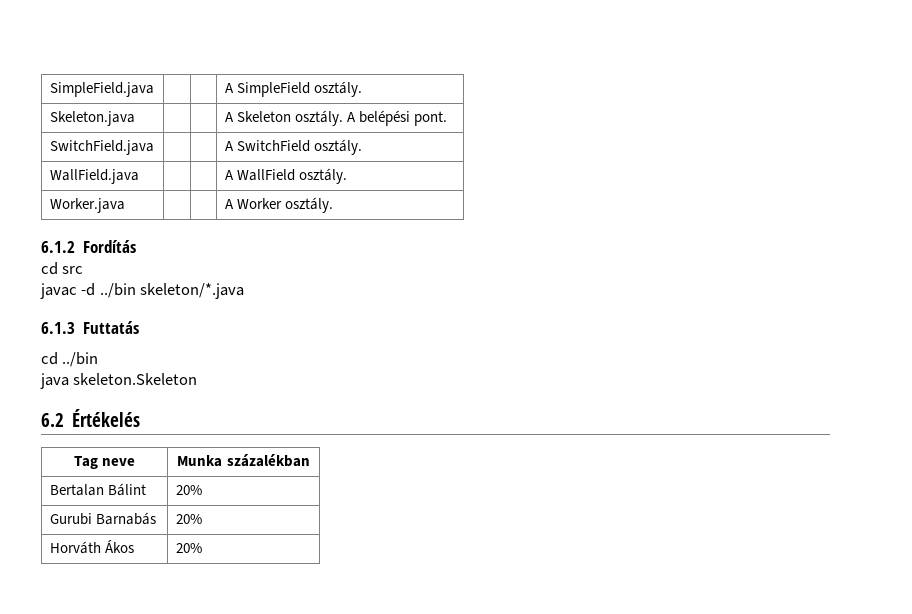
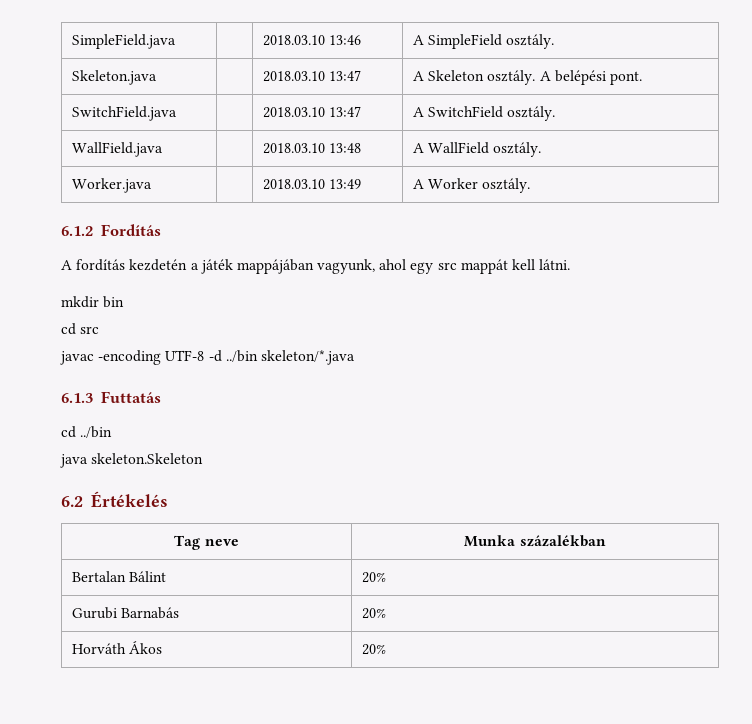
(154, 89) none -> [263,35,362,46] 2018.03.10 13:46
(135, 118) none -> [263,70,362,82] 2018.03.10 13:47
(154, 147) none -> [263,106,362,118] 2018.03.10 13:47
(139, 176) none -> [263,143,362,154] 2018.03.10 13:48
(125, 205) none -> [263,179,362,190] 2018.03.10 13:49
(137, 246) none -> [61,259,571,274] [61,296,125,308] // A fordítás kezdetén a játék mappájában vagyunk, ahol egy src mappát kell látni. // mkdir bin
(77, 291) none -> [98,350,205,365] -encoding UTF-8

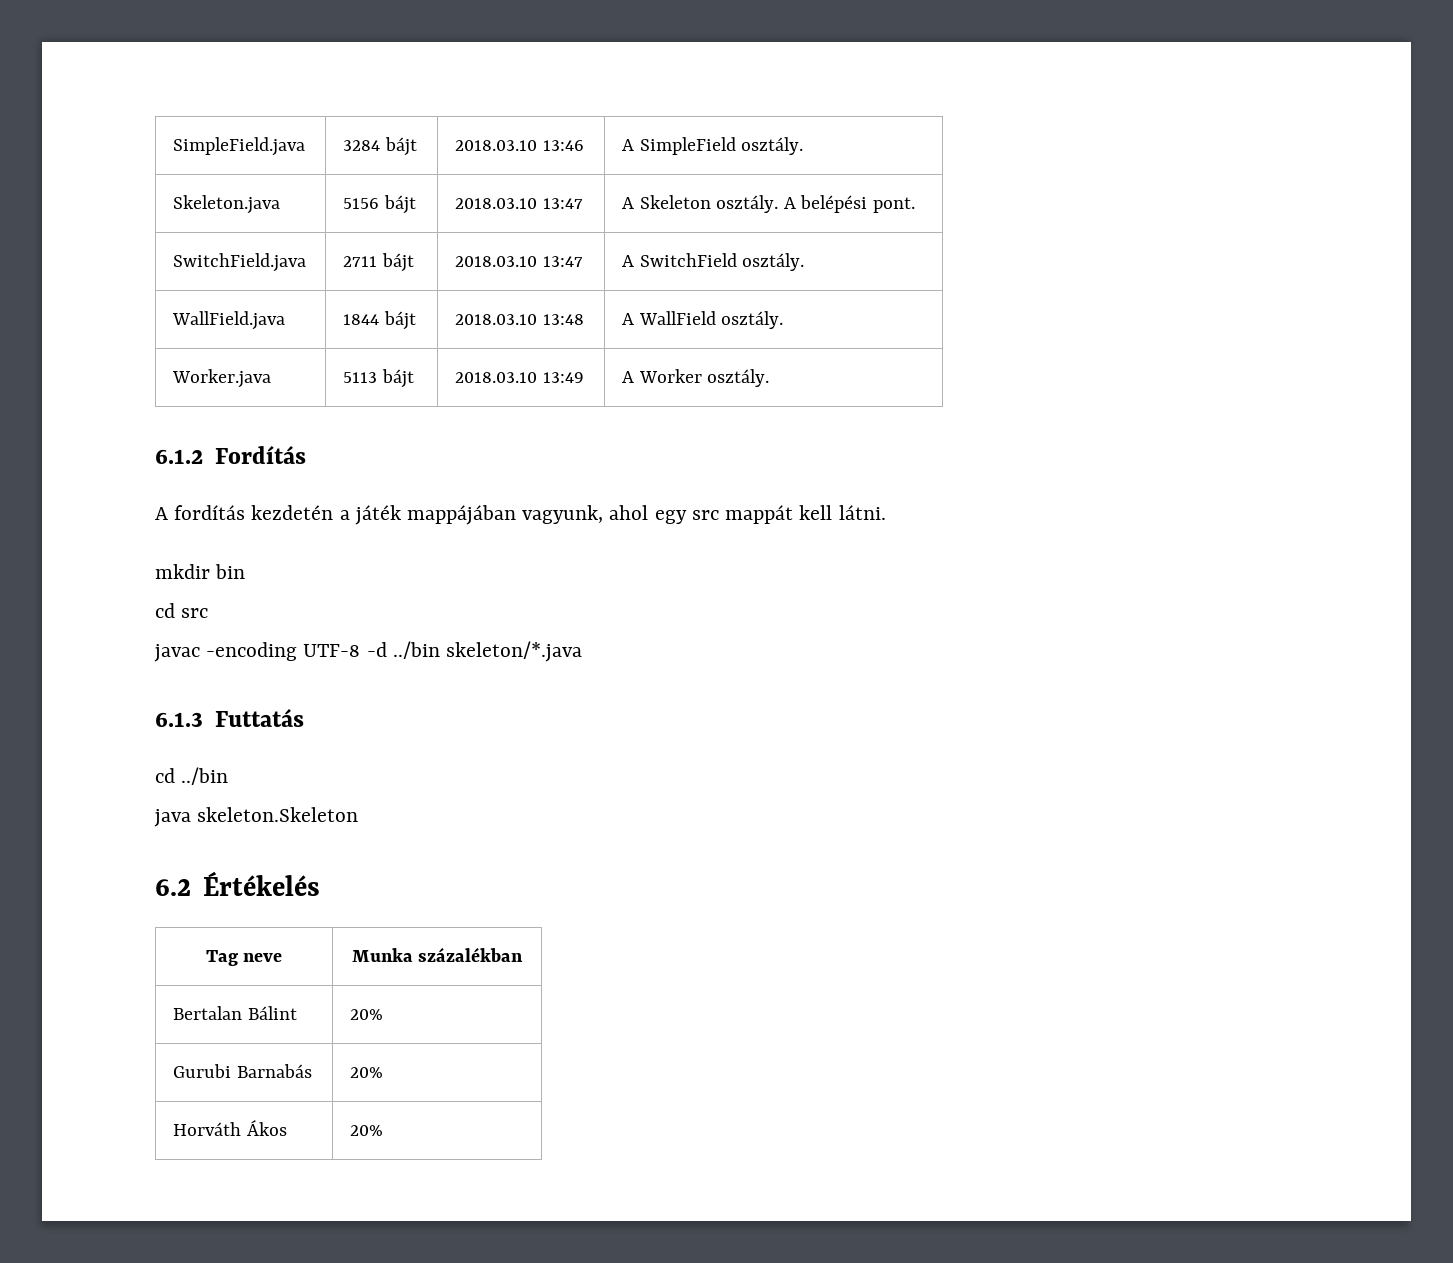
(177, 41) none -> [343,137,417,156] 3284 bájt
(158, 77) none -> [343,195,416,214] 5156 bájt
(178, 113) none -> [343,253,414,272] 2711 bájt
(164, 149) none -> [343,311,416,330] 1844 bájt
(153, 185) none -> [343,369,414,388] 5113 bájt

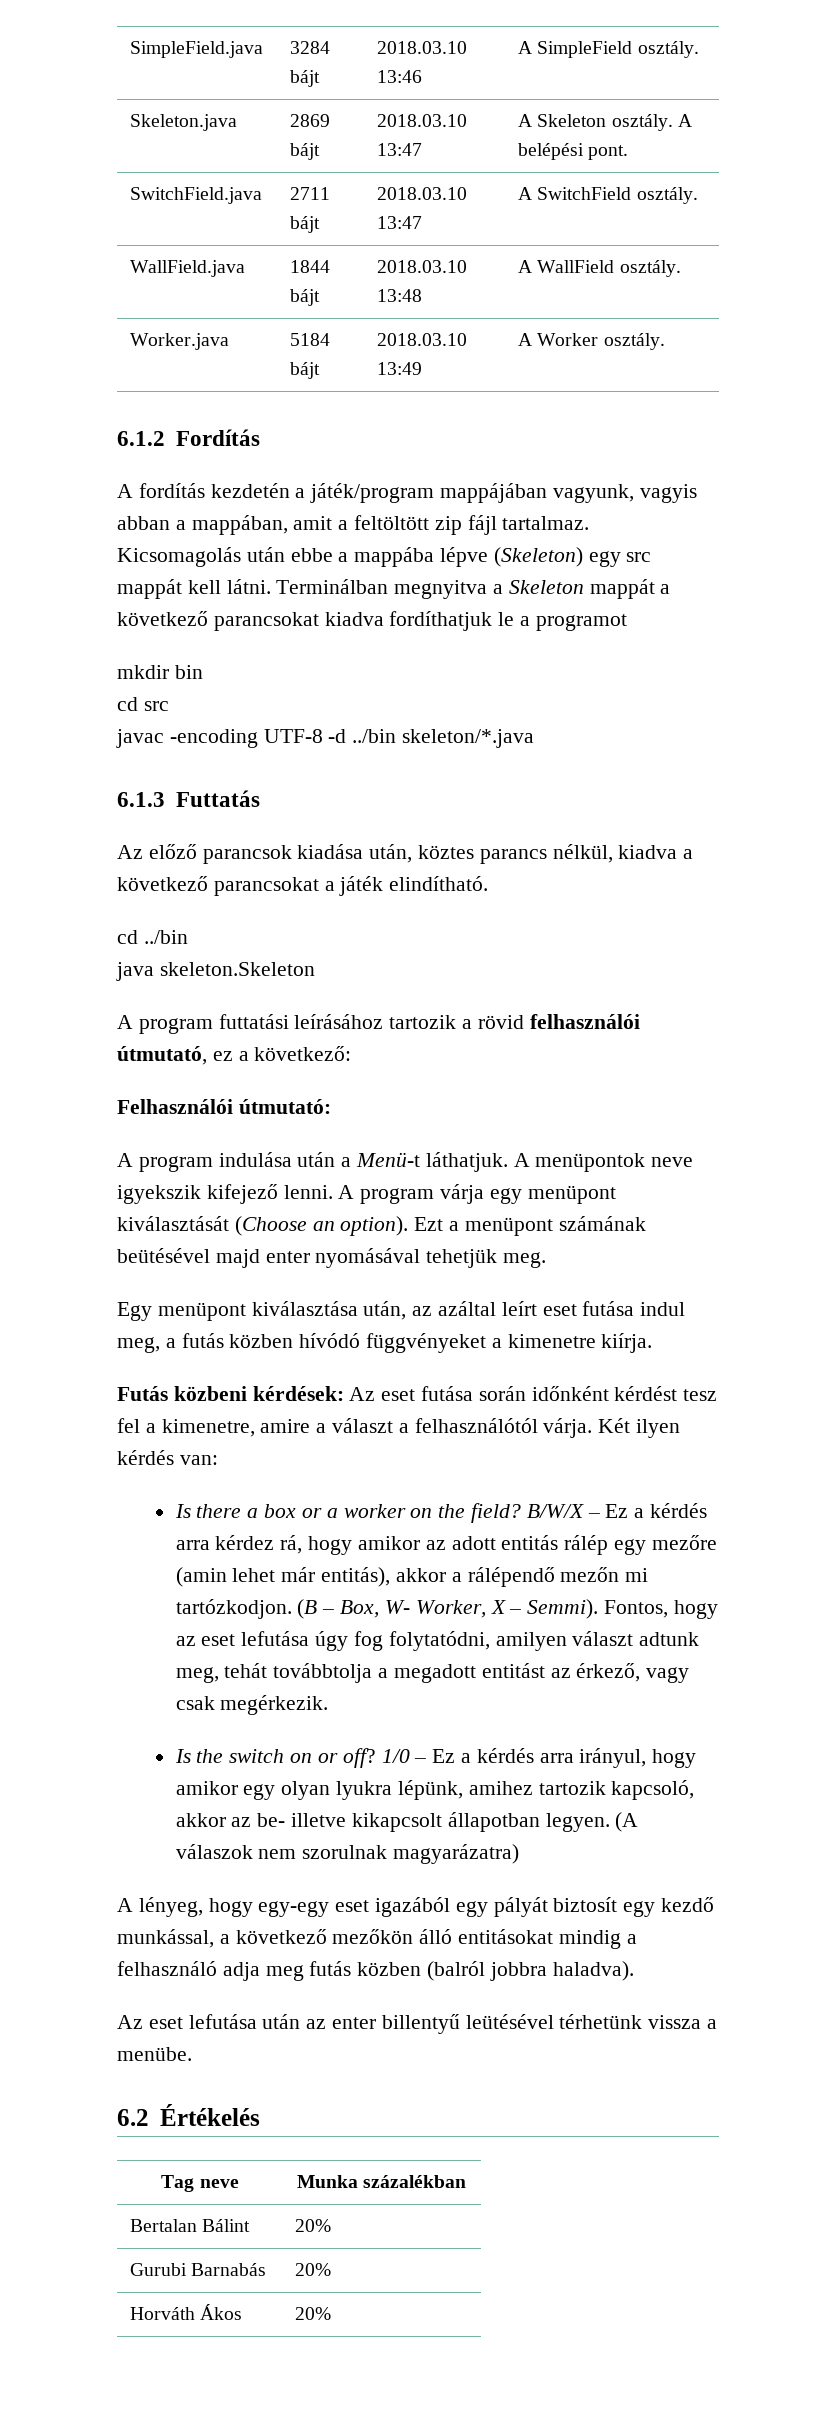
[343,198,380,209] 5156 -> [290,114,331,127] 2869
[343,372,378,383] 5113 -> [290,333,331,346] 5184
[354,505,401,525] játék -> [310,483,435,503] játék/program
[609,505,649,520] ahol -> [639,484,697,503] [117,515,590,535] [117,547,583,567] vagyis abban a mappában, amit a feltöltött zip fájl tartalmaz. Kicsomagolás után ebbe a mappába lépve (Skeleton)
(886, 512) none -> [276,579,671,599] [117,611,627,631] Terminálban megnyitva a Skeleton mappát a következő parancsokat kiadva fordíthatjuk le a programot
[155,767,229,785] [154,807,359,827] cd ../bin // java skeleton.Skeleton -> [117,844,694,864] [117,876,489,896] [117,930,188,944] [116,962,315,981] [117,1014,640,1034] [117,1046,352,1065] [117,1099,331,1114] [117,1152,694,1172] [117,1184,616,1204] [117,1216,646,1236] [117,1248,547,1268] [117,1301,686,1321] [117,1333,653,1353] [117,1386,718,1401] [117,1418,681,1438] [117,1450,218,1465] [174,1503,707,1523] [175,1535,717,1555] [175,1567,649,1587] [175,1599,718,1619] [175,1631,700,1651] [175,1663,690,1683] [175,1695,329,1715] [174,1748,697,1768] [175,1780,695,1800] [175,1812,639,1832] [175,1844,520,1864] [117,1897,715,1917] [117,1929,637,1949] [117,1961,634,1981] [117,2014,718,2034] [117,2047,192,2061] Az előző parancsok kiadása után, köztes parancs nélkül, kiadva a következő parancsokat a játék elindítható. // cd ../bin // java skeleton.Skeleton // A program futtatási leírásához tartozik a rövid felhasználói útmutató, ez a következő: // Felhasználói útmutató: // A program indulása után a Menü-t láthatjuk. A menüpontok neve igyekszik kifejező lenni. A program várja egy menüpont kiválasztását (Choose an option). Ezt a menüpont számának beütésével majd enter nyomásával tehetjük meg. // Egy menüpont kiválasztása után, az azáltal leírt eset futása indul meg, a futás közben hívódó függvényeket a kimenetre kiírja. // Futás közbeni kérdések: Az eset futása során időnként kérdést tesz fel a kimenetre, amire a választ a felhasználótól várja. Két ilyen kérdés van: // Is there a box or a worker on the field? B/W/X – Ez a kérdés arra kérdez rá, hogy amikor az adott entitás rálép egy mezőre (amin lehet már entitás), akkor a rálépendő mezőn mi tartózkodjon. (B – Box, W- Worker, X – Semmi). Fontos, hogy az eset lefutása úgy fog folytatódni, amilyen választ adtunk meg, tehát továbbtolja a megadott entitást az érkező, vagy csak megérkezik. // Is the switch on or off? 1/0 – Ez a kérdés arra irányul, hogy amikor egy olyan lyukra lépünk, amihez tartozik kapcsoló, akkor az be- illetve kikapcsolt állapotban legyen. (A válaszok nem szorulnak magyarázatra) // A lényeg, hogy egy-egy eset igazából egy pályát biztosít egy kezdő munkással, a következő mezőkön álló entitásokat mindig a felhasználó adja meg futás közben (balról jobbra haladva). // Az eset lefutása után az enter billentyű leütésével térhetünk vissza a menübe.

